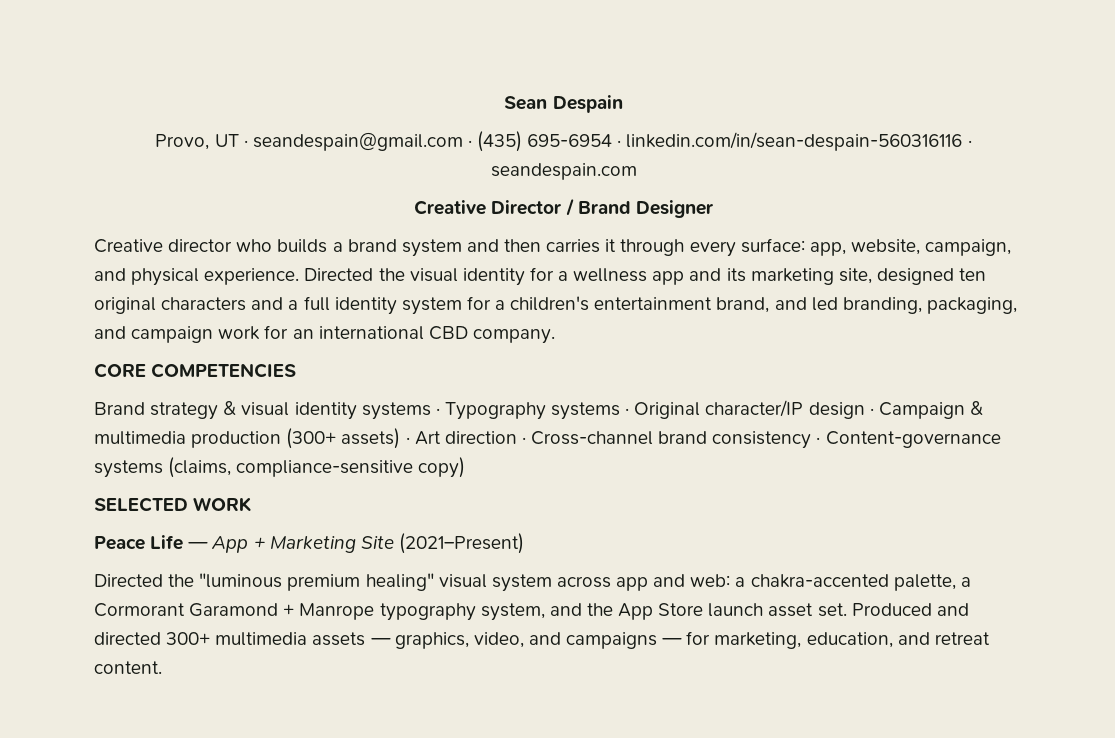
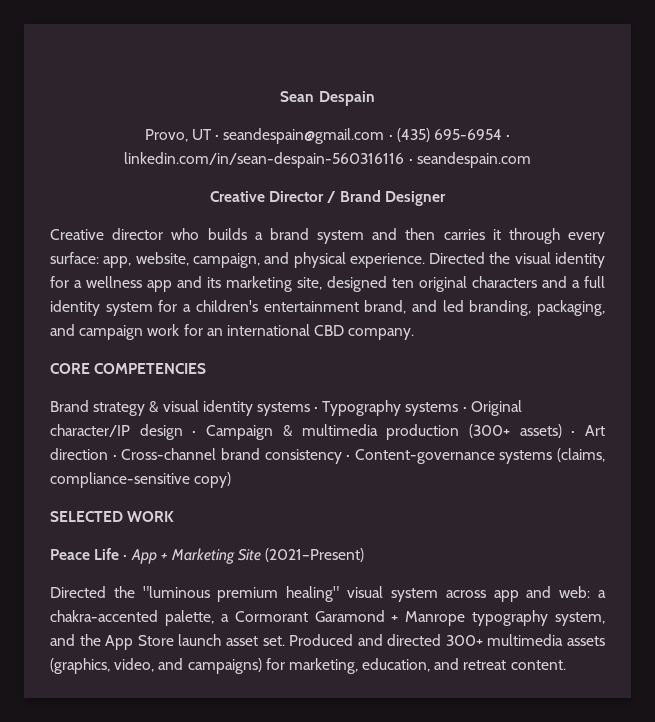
[188,542,209,549] — -> [123,555,128,560] ·
[370,632,683,649] — graphics, video, and campaigns — -> [50,658,262,674] (graphics, video, and campaigns)

